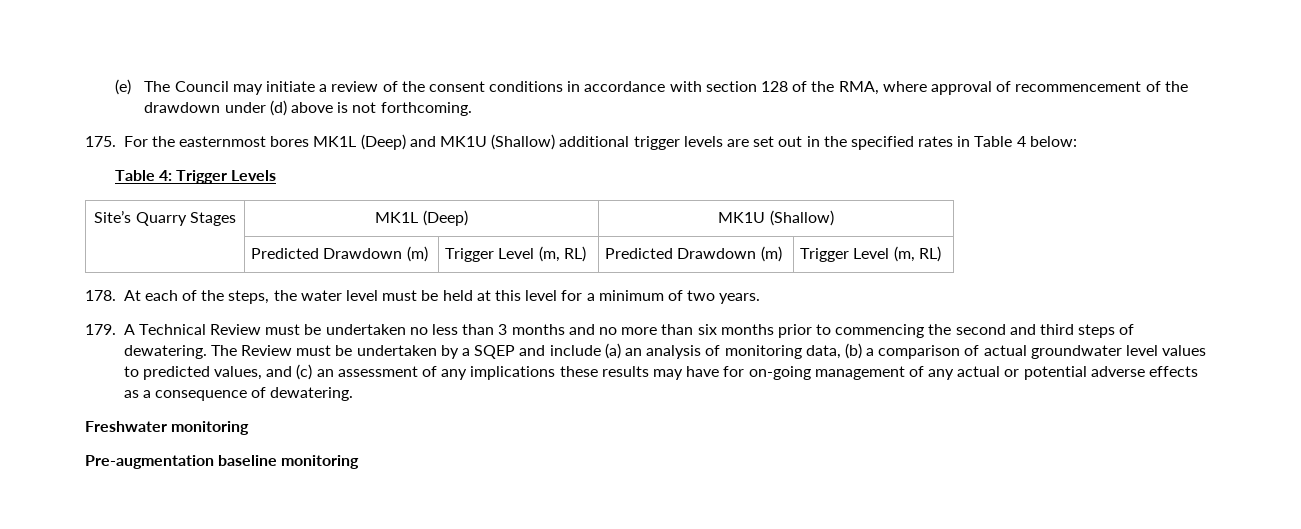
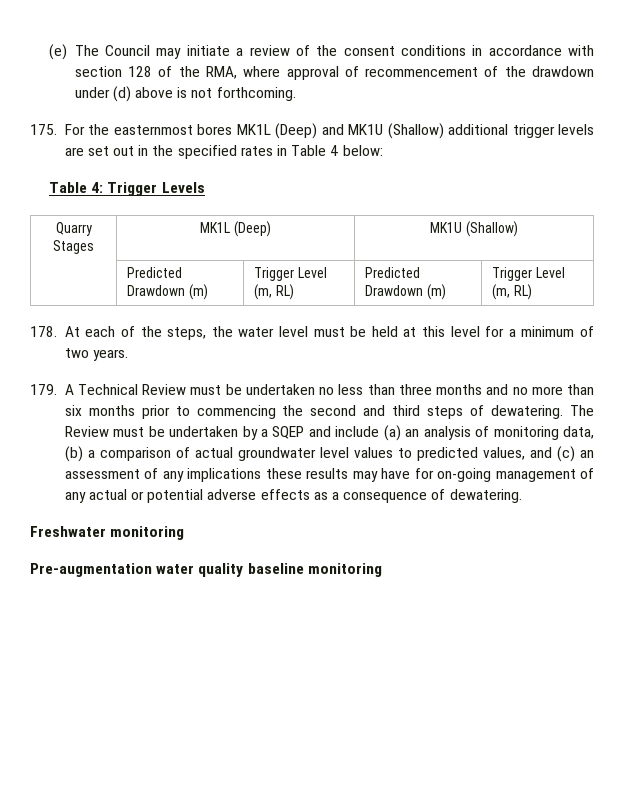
[94,210,132,223] Site’s -> (205, 187) none
[498,324,508,335] 3 -> [398,384,432,395] three
(214, 462) none -> [156,563,244,577] water quality

